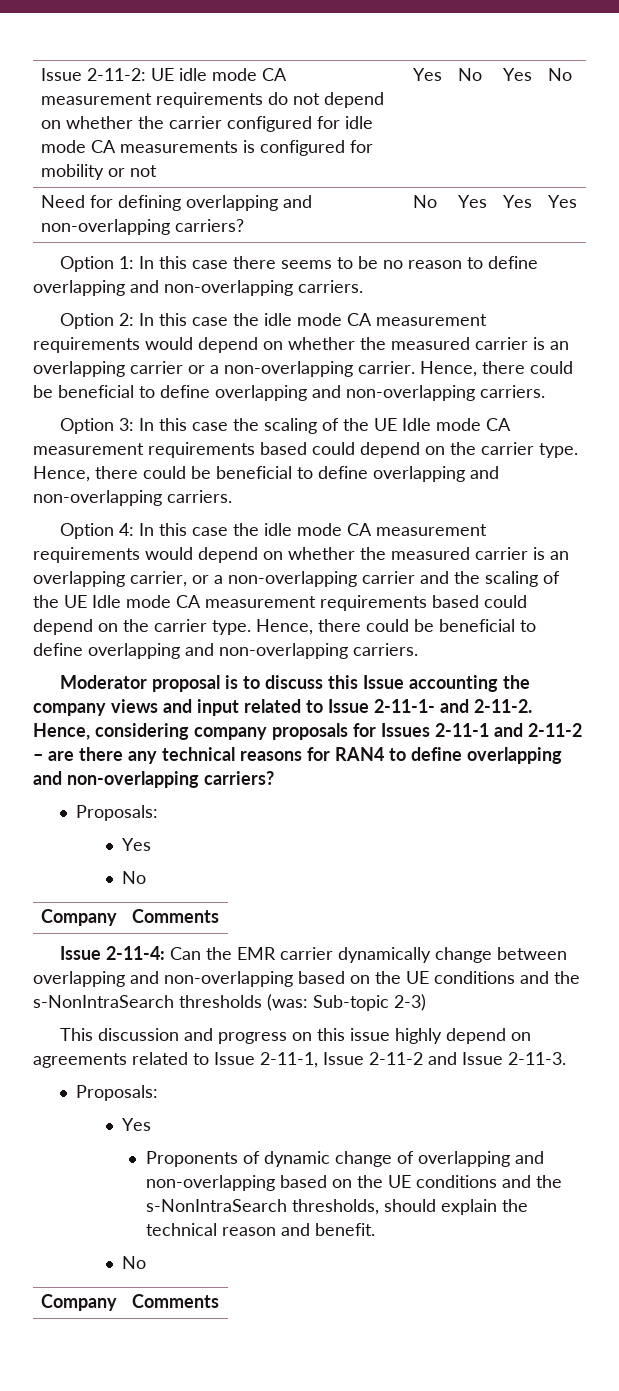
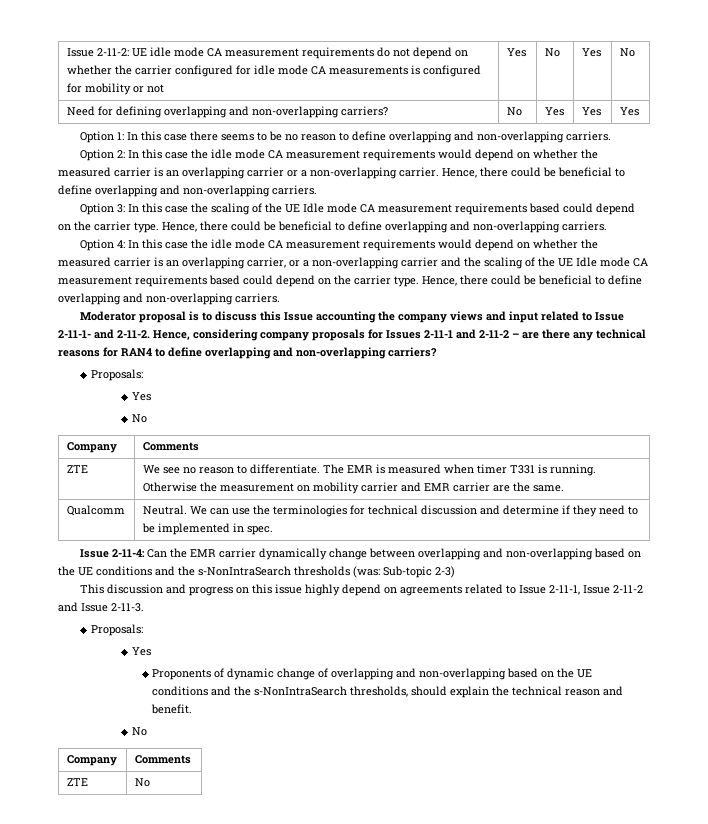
(219, 916) none -> [66,465,88,473] [142,464,596,476] [142,482,564,494] [66,505,125,516] [142,505,638,517] [141,523,273,535] // ZTE | We see no reason to differentiate. The EMR is measured when timer T331 is running. Otherwise the measurement on mobility carrier and EMR carrier are the same. // Qualcomm | Neutral. We can use the terminologies for technical discussion and determine if they need to be implemented in spec.
(219, 1301) none -> [66,778,88,786] [134,778,150,787] // ZTE | No

